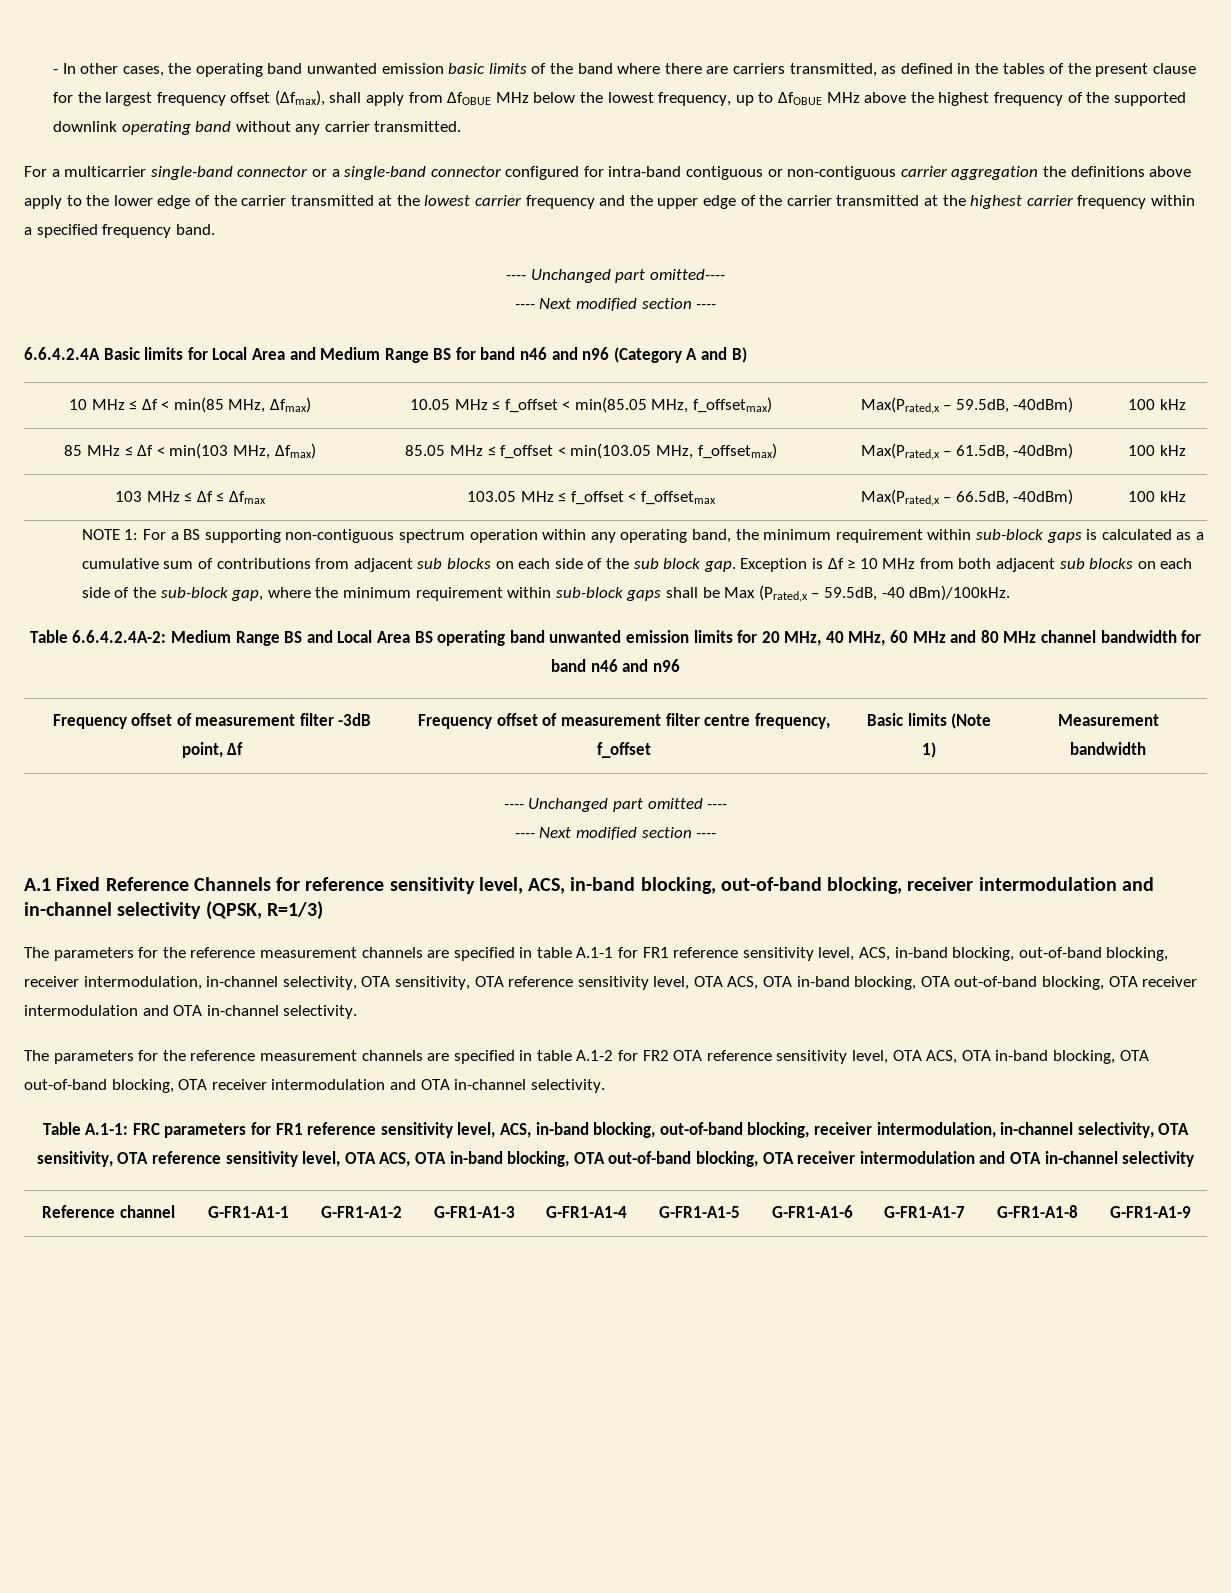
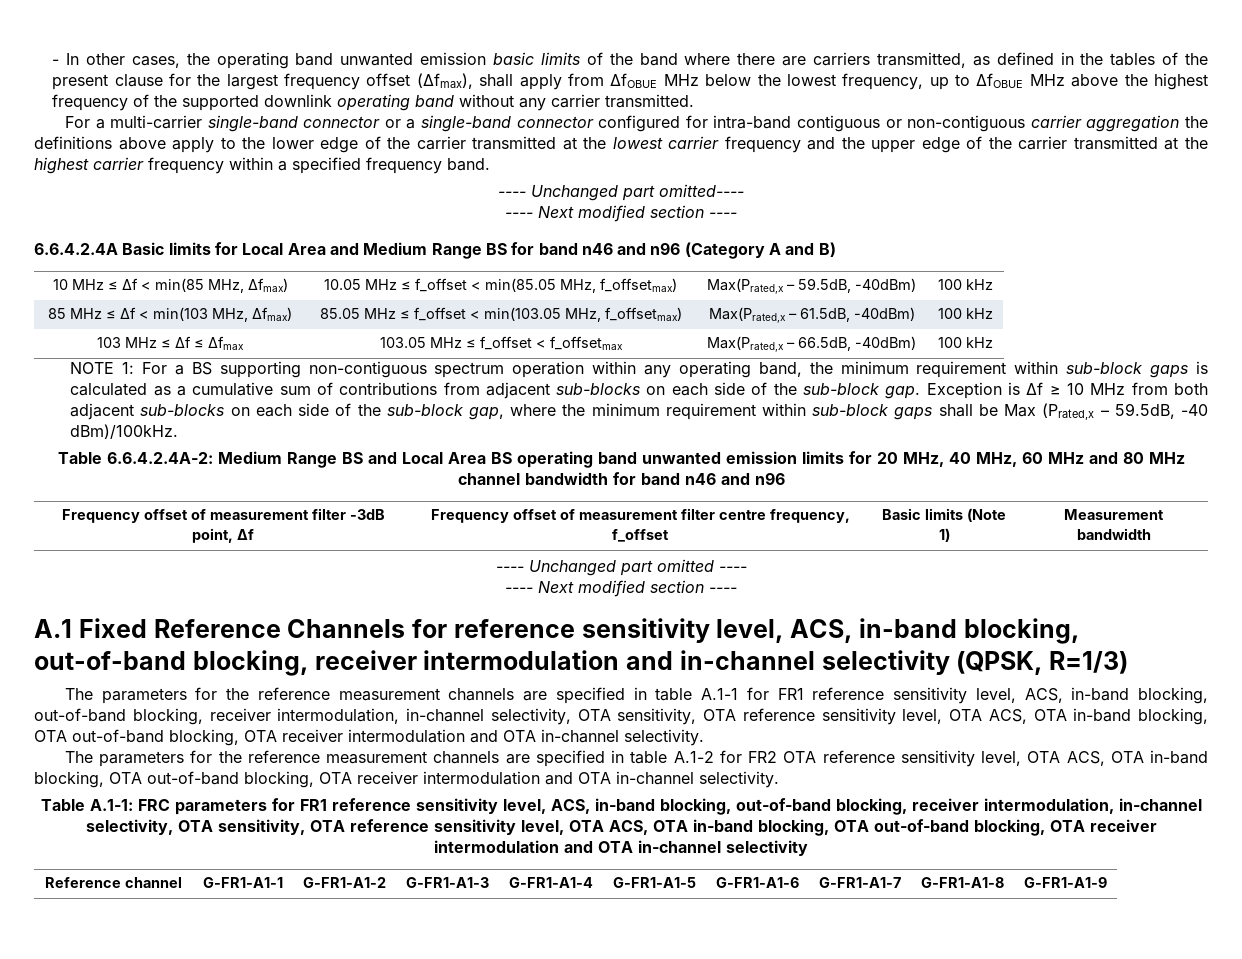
[64,166,147,177] multicarrier -> [110,115,203,129] multi-carrier
[417,558,701,569] sub blocks on each side of the sub block -> [556,382,880,396] sub-blocks on each side of the sub-block
[1059,558,1134,569] sub blocks -> [140,404,225,416] sub-blocks

